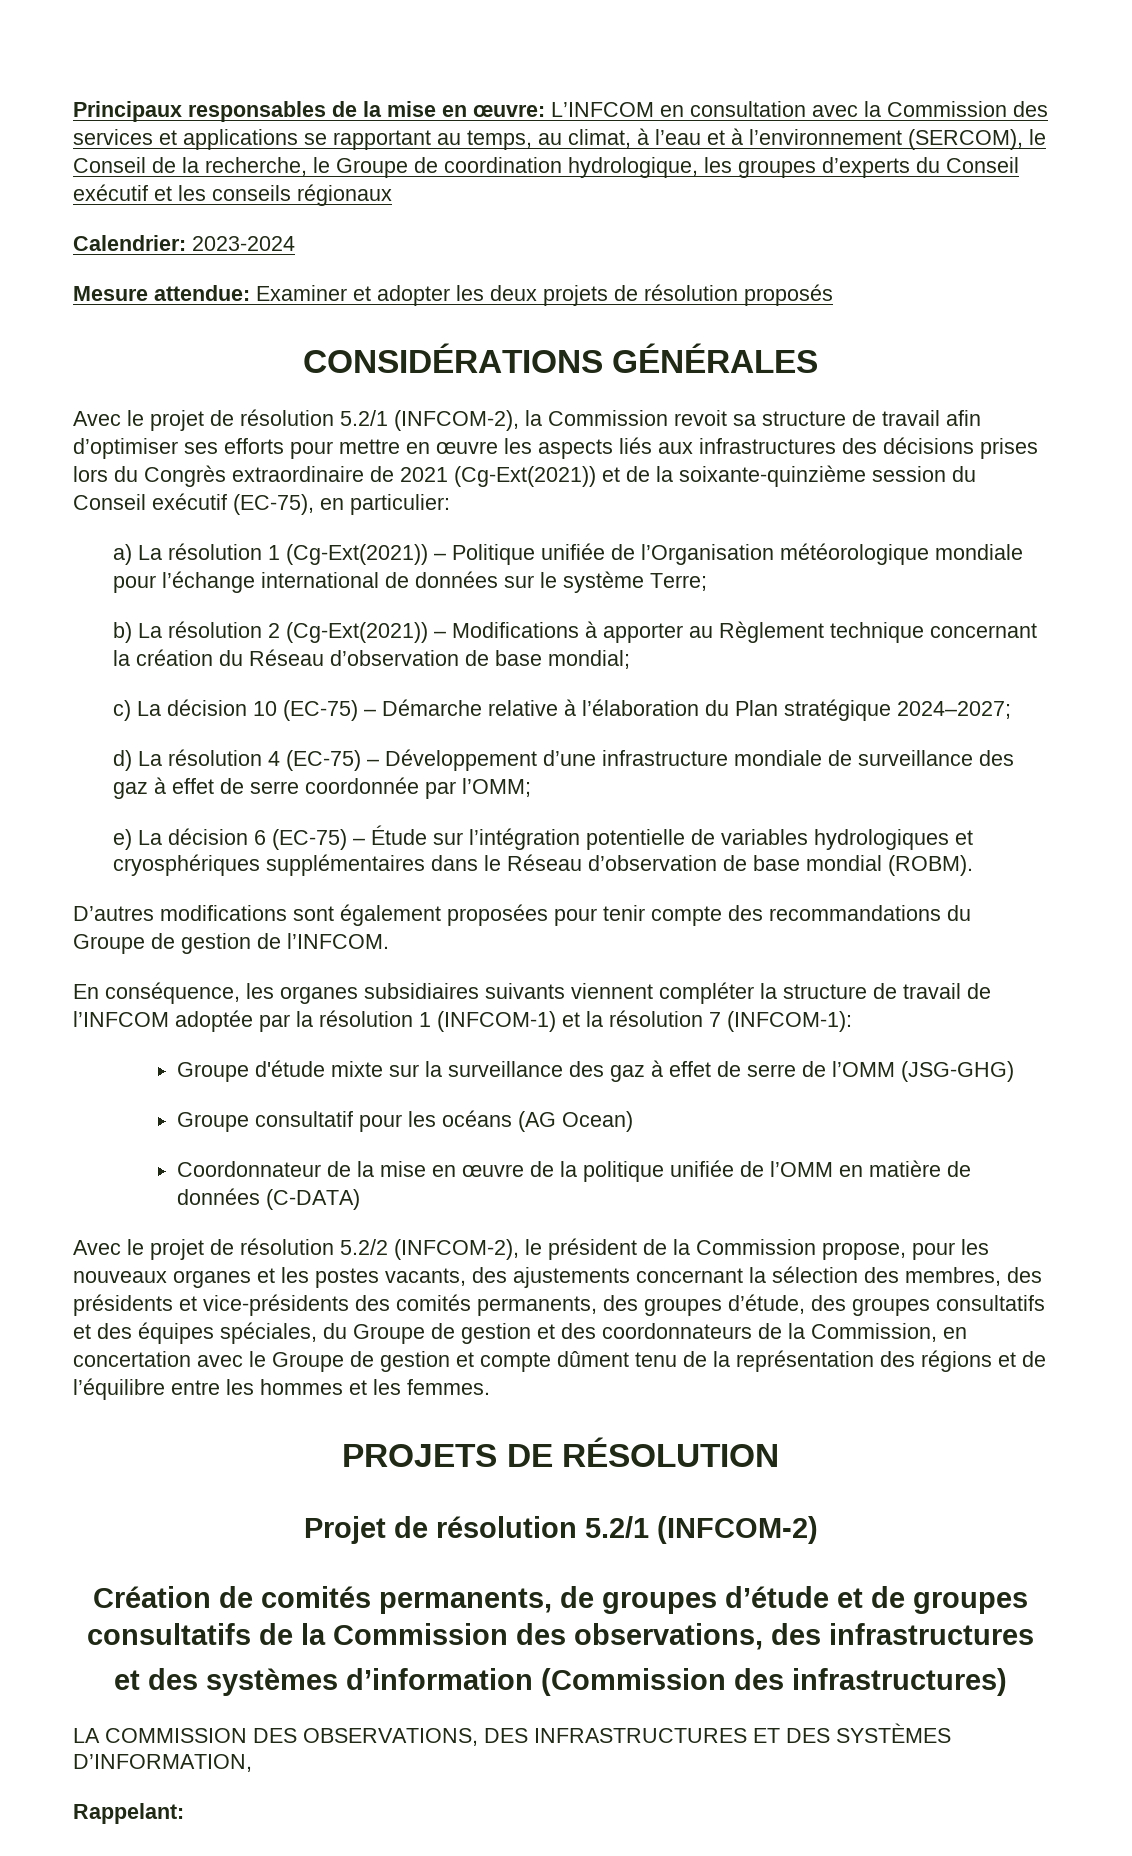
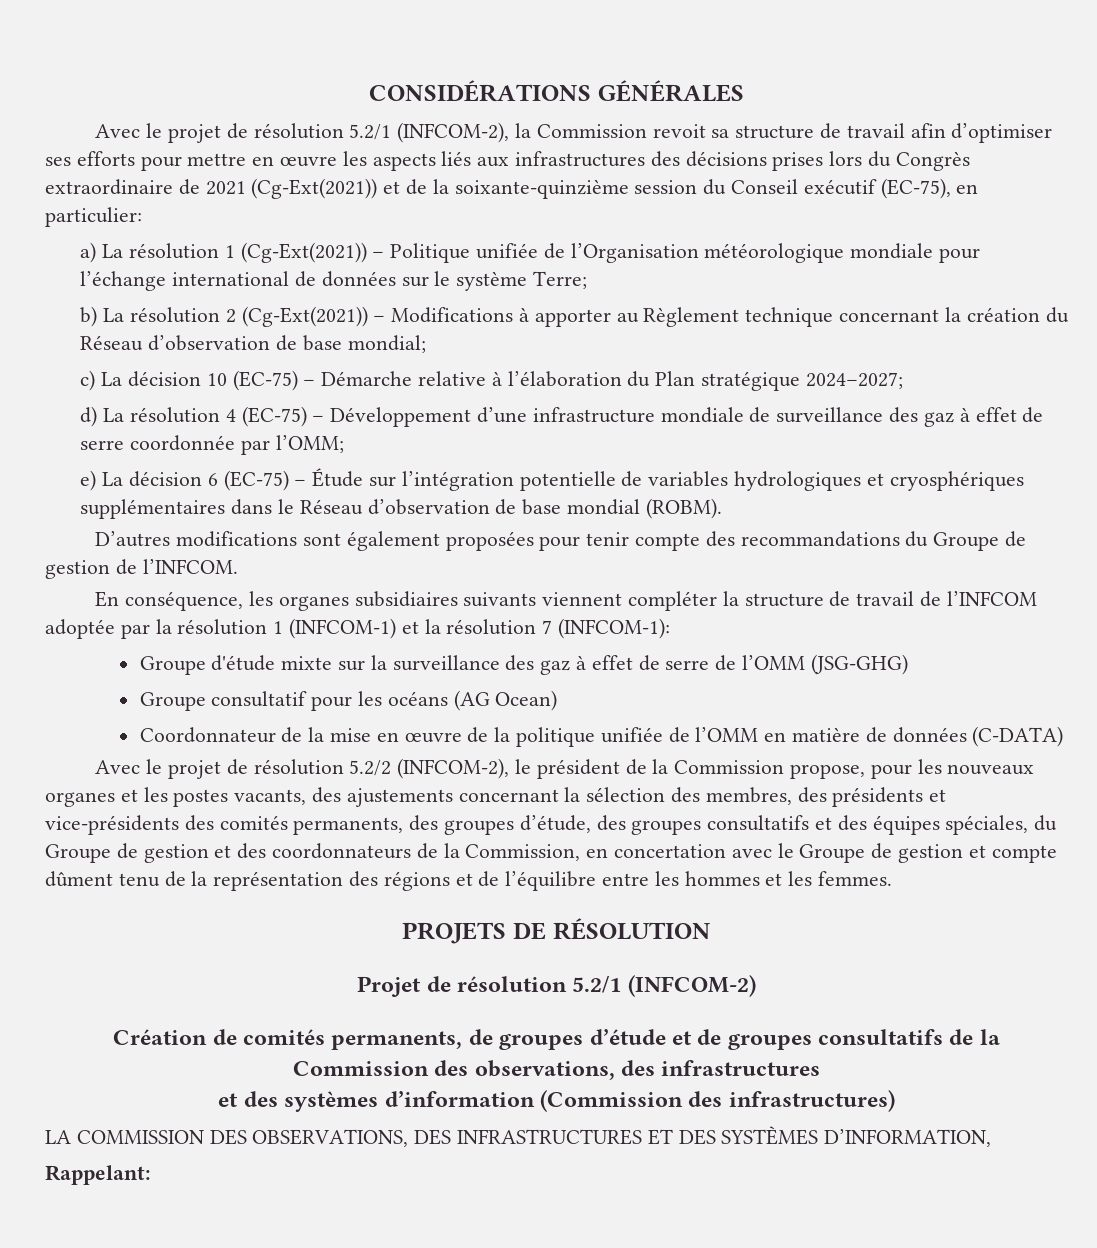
[73,101,1048,122] [73,128,1046,150] [73,157,1019,178] [73,184,392,206] [73,235,295,251] [73,284,833,306] Principaux responsables de la mise en œuvre: L’INFCOM en consultation avec la Commission des services et applications se rapportant au temps, au climat, à l’eau et à l’environnement (SERCOM), le Conseil de la recherche, le Groupe de coordination hydrologique, les groupes d’experts du Conseil exécutif et les conseils régionaux // Calendrier: 2023-2024 // Mesure attendue: Examiner et adopter les deux projets de résolution proposés // -> (369, 91) none

